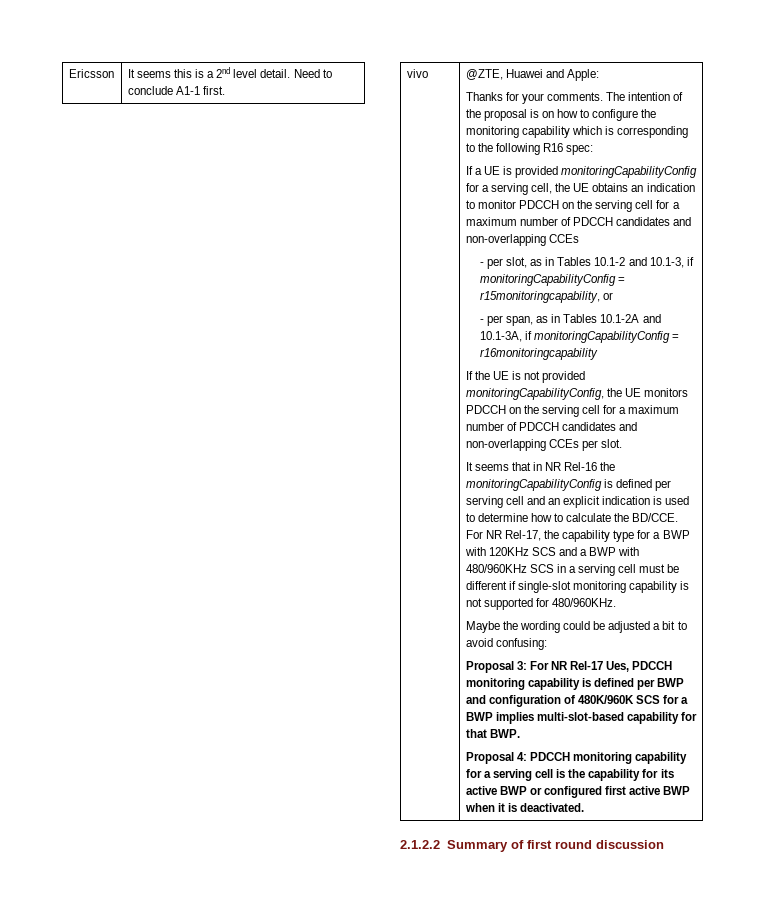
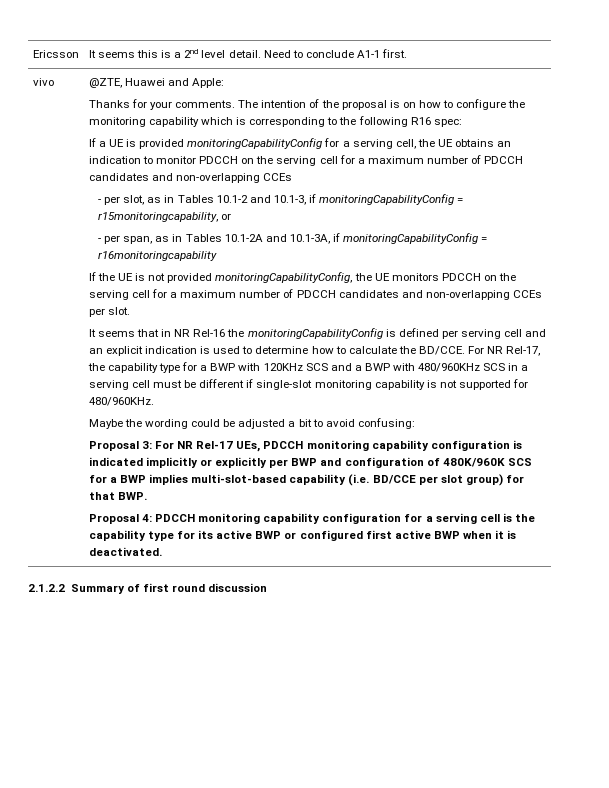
[606,661,673,672] [465,678,635,690] Ues, PDCCH monitoring capability is defined -> [236,440,522,452] [88,457,268,468] UEs, PDCCH monitoring capability configuration is indicated implicitly or explicitly
(680, 718) none -> [348,474,503,486] (i.e. BD/CCE per slot group)
(688, 758) none -> [322,513,402,524] configuration
(641, 775) none -> [147,531,174,541] type

